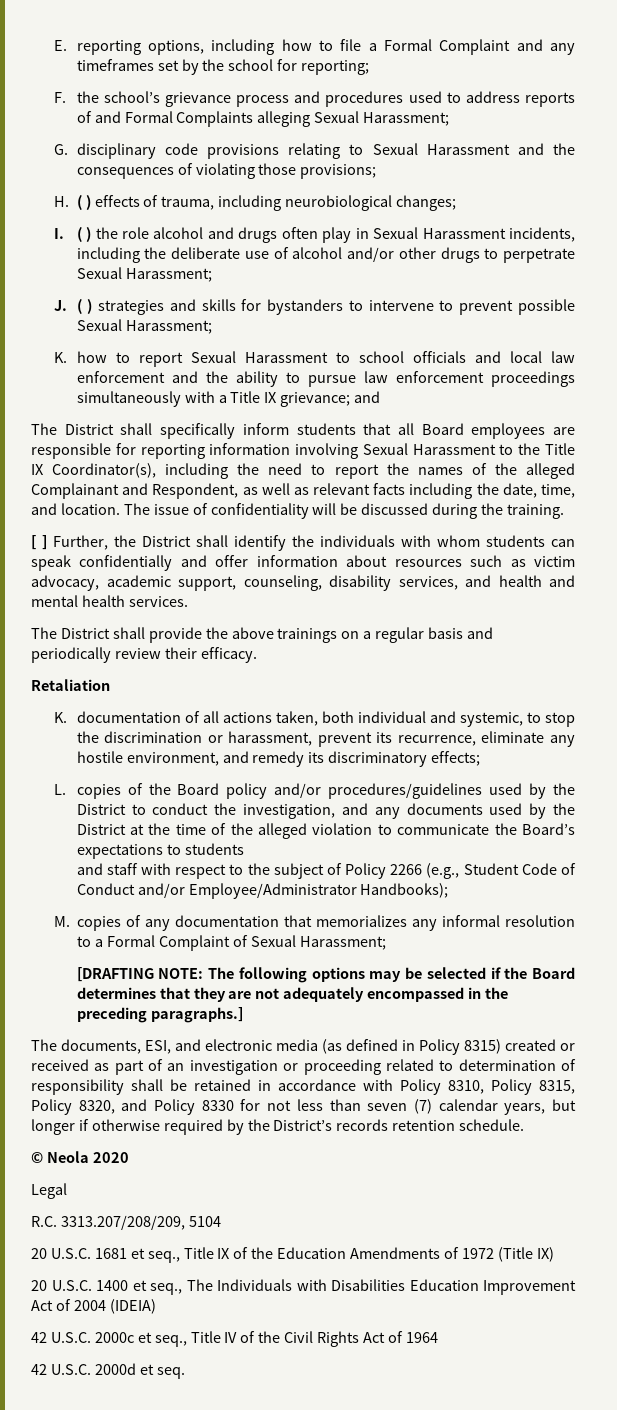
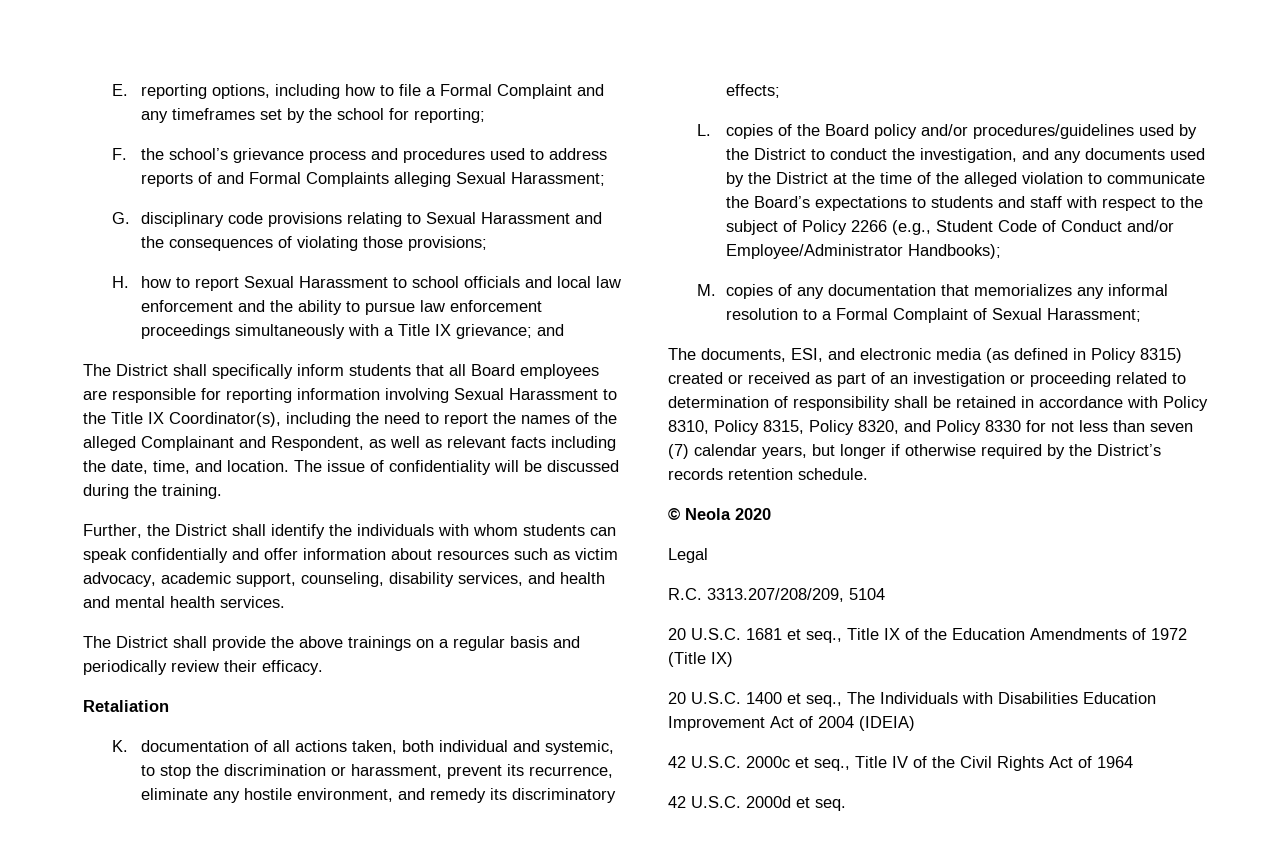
[76,195,457,211] [53,227,575,243] [76,247,575,263] [76,267,212,282] [53,299,575,315] [76,319,212,334] [53,352,67,363] ( ) effects of trauma, including neurobiological changes; // I. ( ) the role alcohol and drugs often play in Sexual Harassment incidents, including the deliberate use of alcohol and/or other drugs to perpetrate Sexual Harassment; // J. ( ) strategies and skills for bystanders to intervene to prevent possible Sexual Harassment; // K. -> (130, 282) none
[31,535,47,550] [ ] -> (222, 491) none
(244, 849) // -> (994, 202) none
[76,967,575,983] [76,987,508,1002] [76,1007,243,1023] // [DRAFTING NOTE: The following options may be selected if the Board determines that they are not adequately encompassed in the preceding paragraphs.] -> (1142, 315) none

